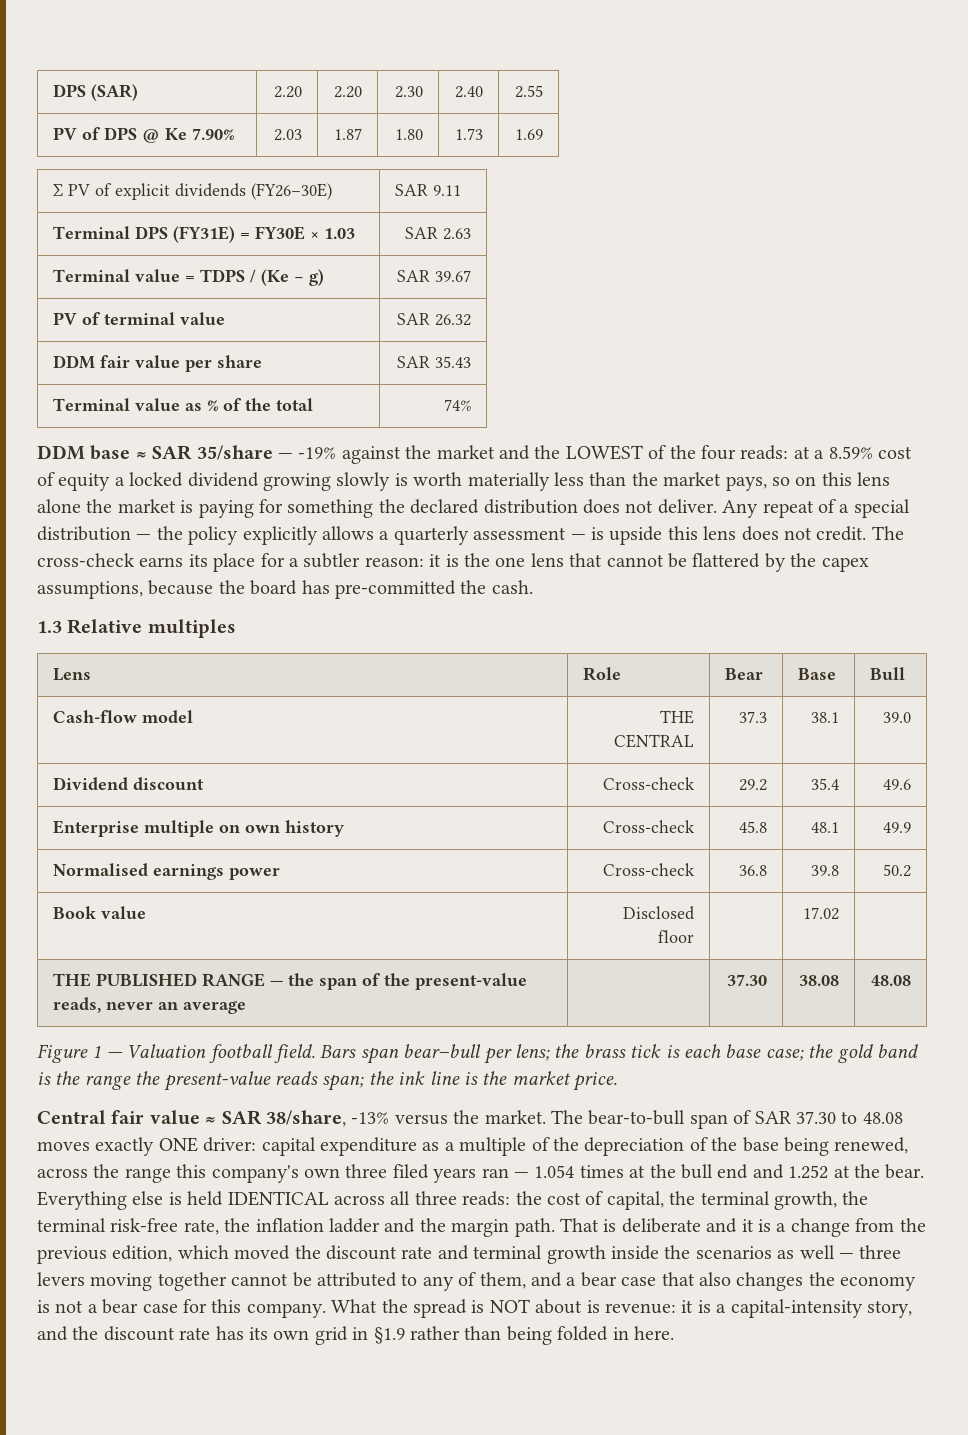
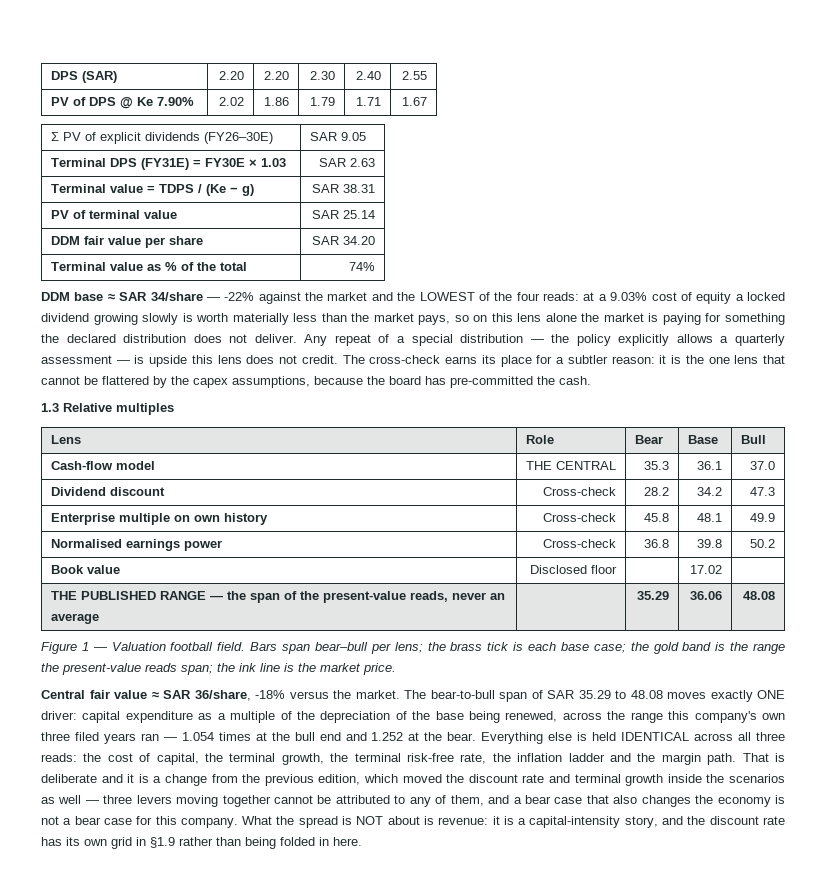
[274,129,303,141] [334,128,363,140] [395,129,424,140] [455,128,484,140] [515,129,544,140] 2.03 | 1.87 | 1.80 | 1.73 | 1.69 -> [219,97,245,106] [264,97,290,106] [310,97,336,106] [356,97,382,106] [402,97,428,106] 2.02 | 1.86 | 1.79 | 1.71 | 1.67
[432,185,461,196] 9.11 -> [340,132,366,141] 9.05
[435,270,472,282] 39.67 -> [343,184,376,193] 38.31
[435,314,472,326] 26.32 -> [343,210,376,219] 25.14
[435,356,472,368] 35.43 -> [343,236,376,245] 34.20
[196,445,337,460] 35/share — -19% -> [150,292,255,301] 34/share — -22%
[828,446,873,459] 8.59% -> [610,292,648,301] 9.03%
[739,711,768,723] [811,712,840,723] [883,712,912,723] 37.3 | 38.1 | 39.0 -> [644,461,670,470] [697,461,723,470] [750,461,776,470] 35.3 | 36.1 | 37.0
[739,779,768,791] [811,778,840,790] [883,779,912,790] 29.2 | 35.4 | 49.6 -> [644,487,670,496] [697,487,723,496] [750,487,776,496] 28.2 | 34.2 | 47.3
[727,974,768,986] [799,975,840,986] 37.30 | 38.08 -> [637,591,670,600] [690,591,723,600] 35.29 | 36.06
[266,1110,390,1127] 38/share, -13% -> [194,690,285,701] 36/share, -18%
[795,1111,836,1124] 37.30 -> [578,690,611,699] 35.29

